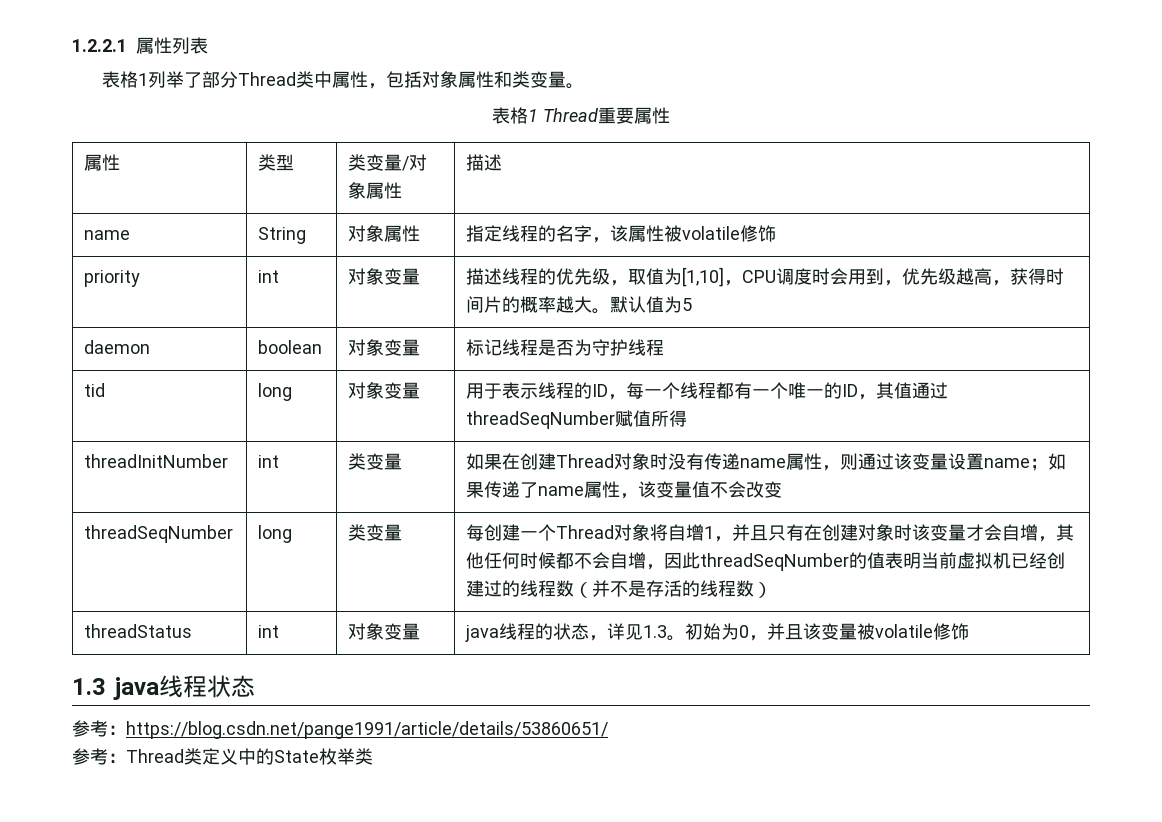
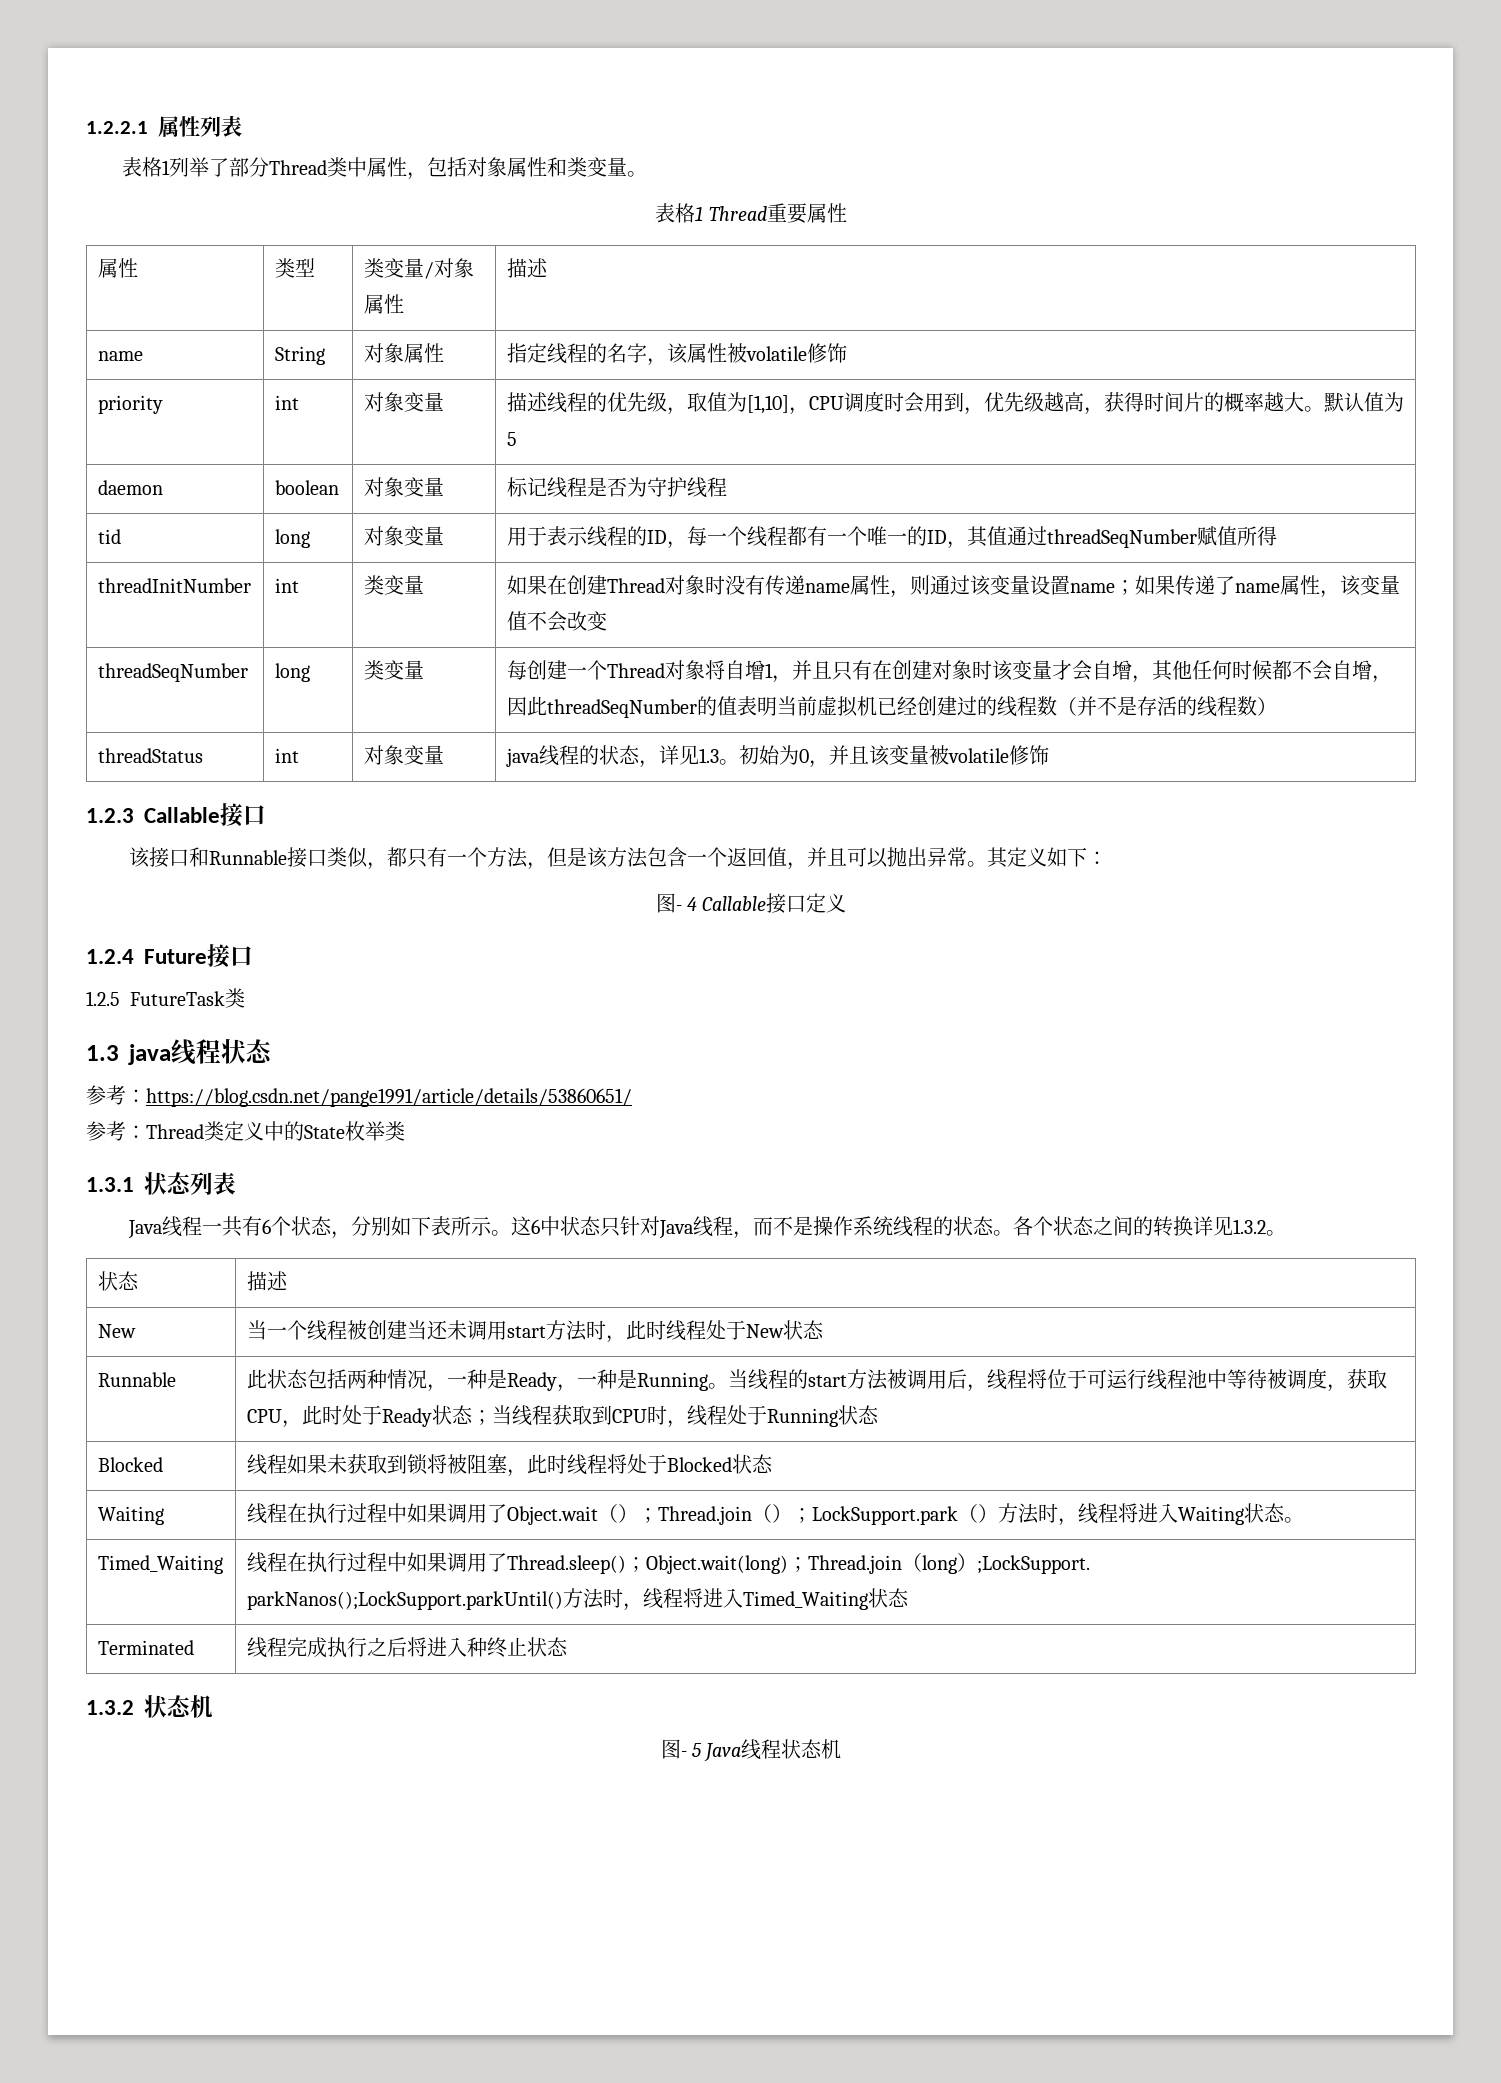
(970, 631) none -> [86,803,266,827] [128,847,1107,870] [655,893,847,914] [86,944,253,968] [86,988,245,1008] // 1.2.3 Callable接口 // 该接口和Runnable接口类似，都只有一个方法，但是该方法包含一个返回值，并且可以抛出异常。其定义如下： // 图- 4 Callable接口定义 // 1.2.4 Future接口 // 1.2.5 FutureTask类
(373, 756) none -> [86,1172,236,1195] [127,1216,1286,1239] [97,1271,139,1291] [246,1271,288,1291] [97,1324,136,1338] [246,1320,824,1343] [97,1372,176,1387] [246,1368,1387,1392] [246,1405,879,1428] [97,1457,163,1472] [246,1454,773,1477] [97,1506,164,1525] [246,1503,1304,1526] [97,1555,223,1574] [246,1552,1090,1574] [246,1588,909,1611] [97,1640,194,1655] [246,1637,568,1658] [86,1695,213,1718] [660,1739,842,1762] // 1.3.1状态列表 // Java线程一共有6个状态，分别如下表所示。这6中状态只针对Java线程，而不是操作系统线程的状态。各个状态之间的转换详见1.3.2。 // 状态 | 描述 // New | 当一个线程被创建当还未调用start方法时，此时线程处于New状态 // Runnable | 此状态包括两种情况，一种是Ready，一种是Running。当线程的start方法被调用后，线程将位于可运行线程池中等待被调度，获取CPU，此时处于Ready状态；当线程获取到CPU时，线程处于Running状态 // Blocked | 线程如果未获取到锁将被阻塞，此时线程将处于Blocked状态 // Waiting | 线程在执行过程中如果调用了Object.wait（）；Thread.join（）；LockSupport.park（）方法时，线程将进入Waiting状态。 // Timed_Waiting | 线程在执行过程中如果调用了Thread.sleep()；Object.wait(long)；Thread.join（long）;LockSupport. parkNanos();LockSupport.parkUntil()方法时，线程将进入Timed_Waiting状态 // Terminated | 线程完成执行之后将进入种终止状态 // 1.3.2状态机 // 图- 5 Java线程状态机

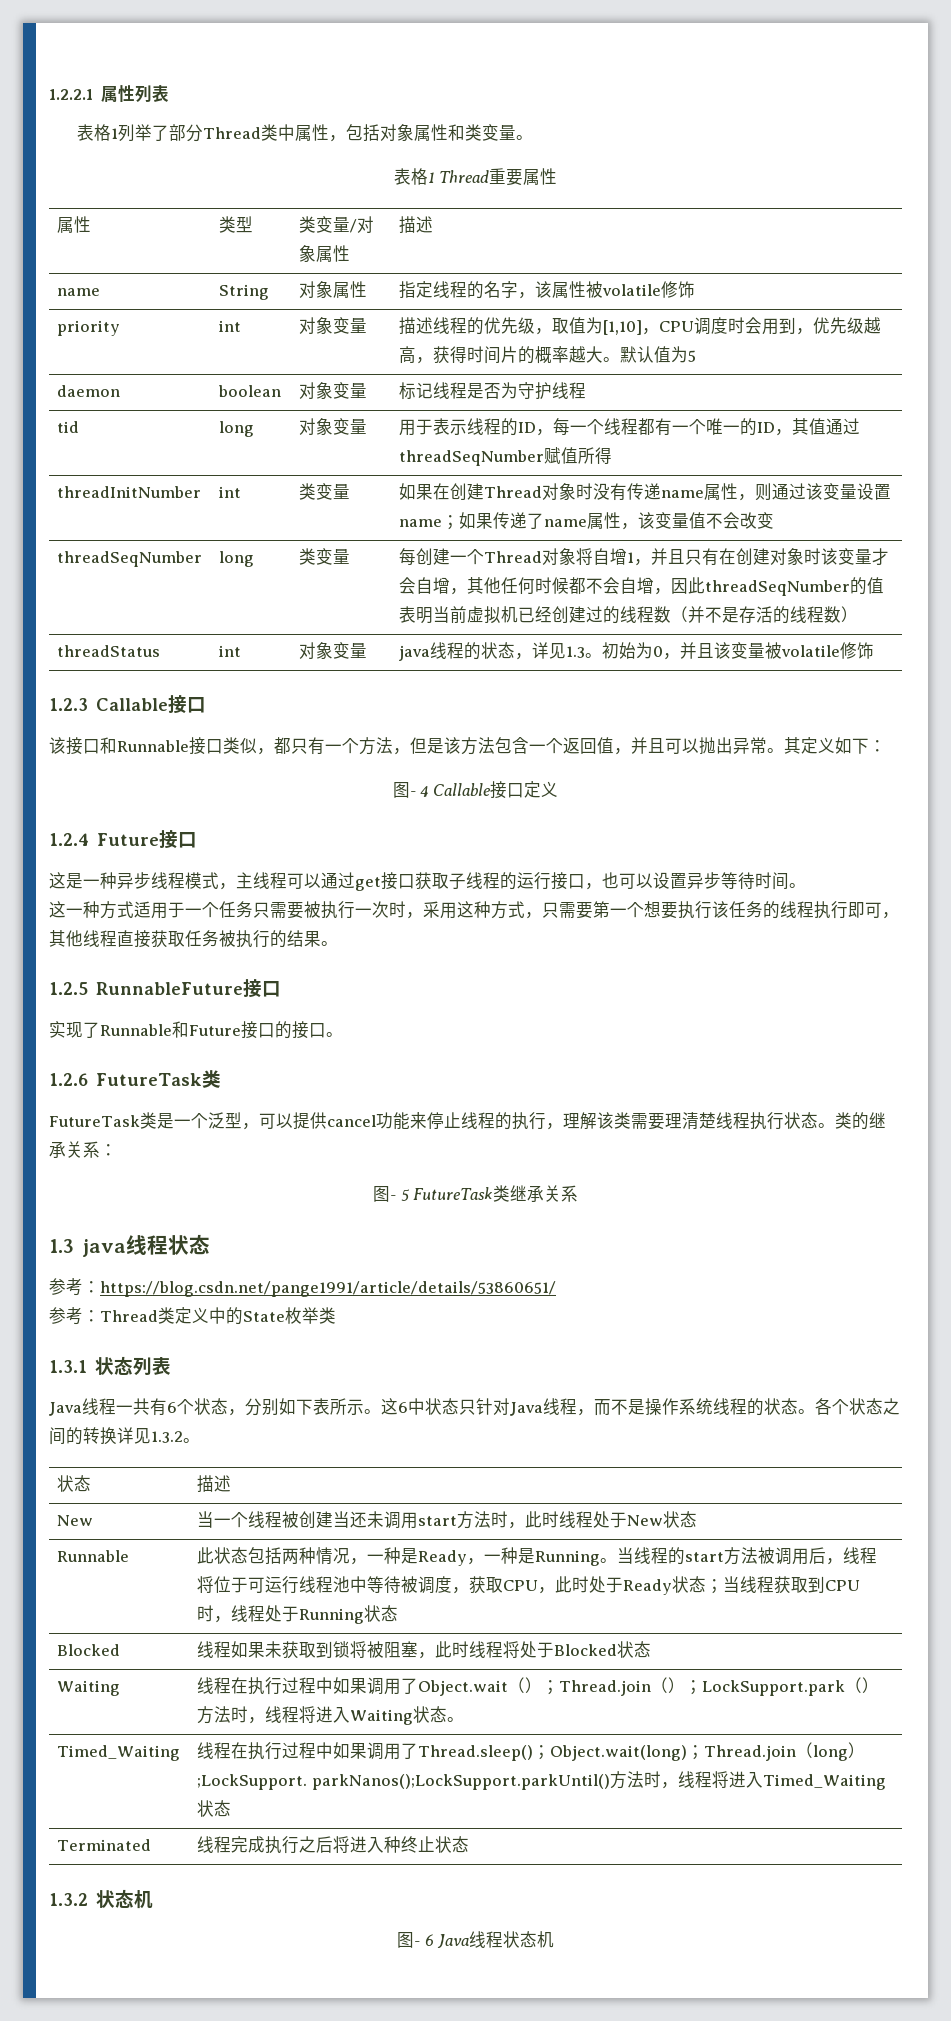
[86,988,245,1008] 1.2.5 FutureTask类 -> [49,872,806,891] [49,901,899,919] [49,930,338,948] [49,979,282,998] [49,1021,343,1039] [49,1070,222,1088] [49,1112,886,1130] [49,1141,117,1158] [373,1185,578,1202] 这是一种异步线程模式，主线程可以通过get接口获取子线程的运行接口，也可以设置异步等待时间。 // 这一种方式适用于一个任务只需要被执行一次时，采用这种方式，只需要第一个想要执行该任务的线程执行即可，其他线程直接获取任务被执行的结果。 // 1.2.5 RunnableFuture接口 // 实现了Runnable和Future接口的接口。 // 1.2.6 FutureTask类 // FutureTask类是一个泛型，可以提供cancel功能来停止线程的执行，理解该类需要理清楚线程执行状态。类的继承关系： // 图- 5 FutureTask类继承关系
[692,1743,702,1757] 5 -> [424,1934,434,1946] 6

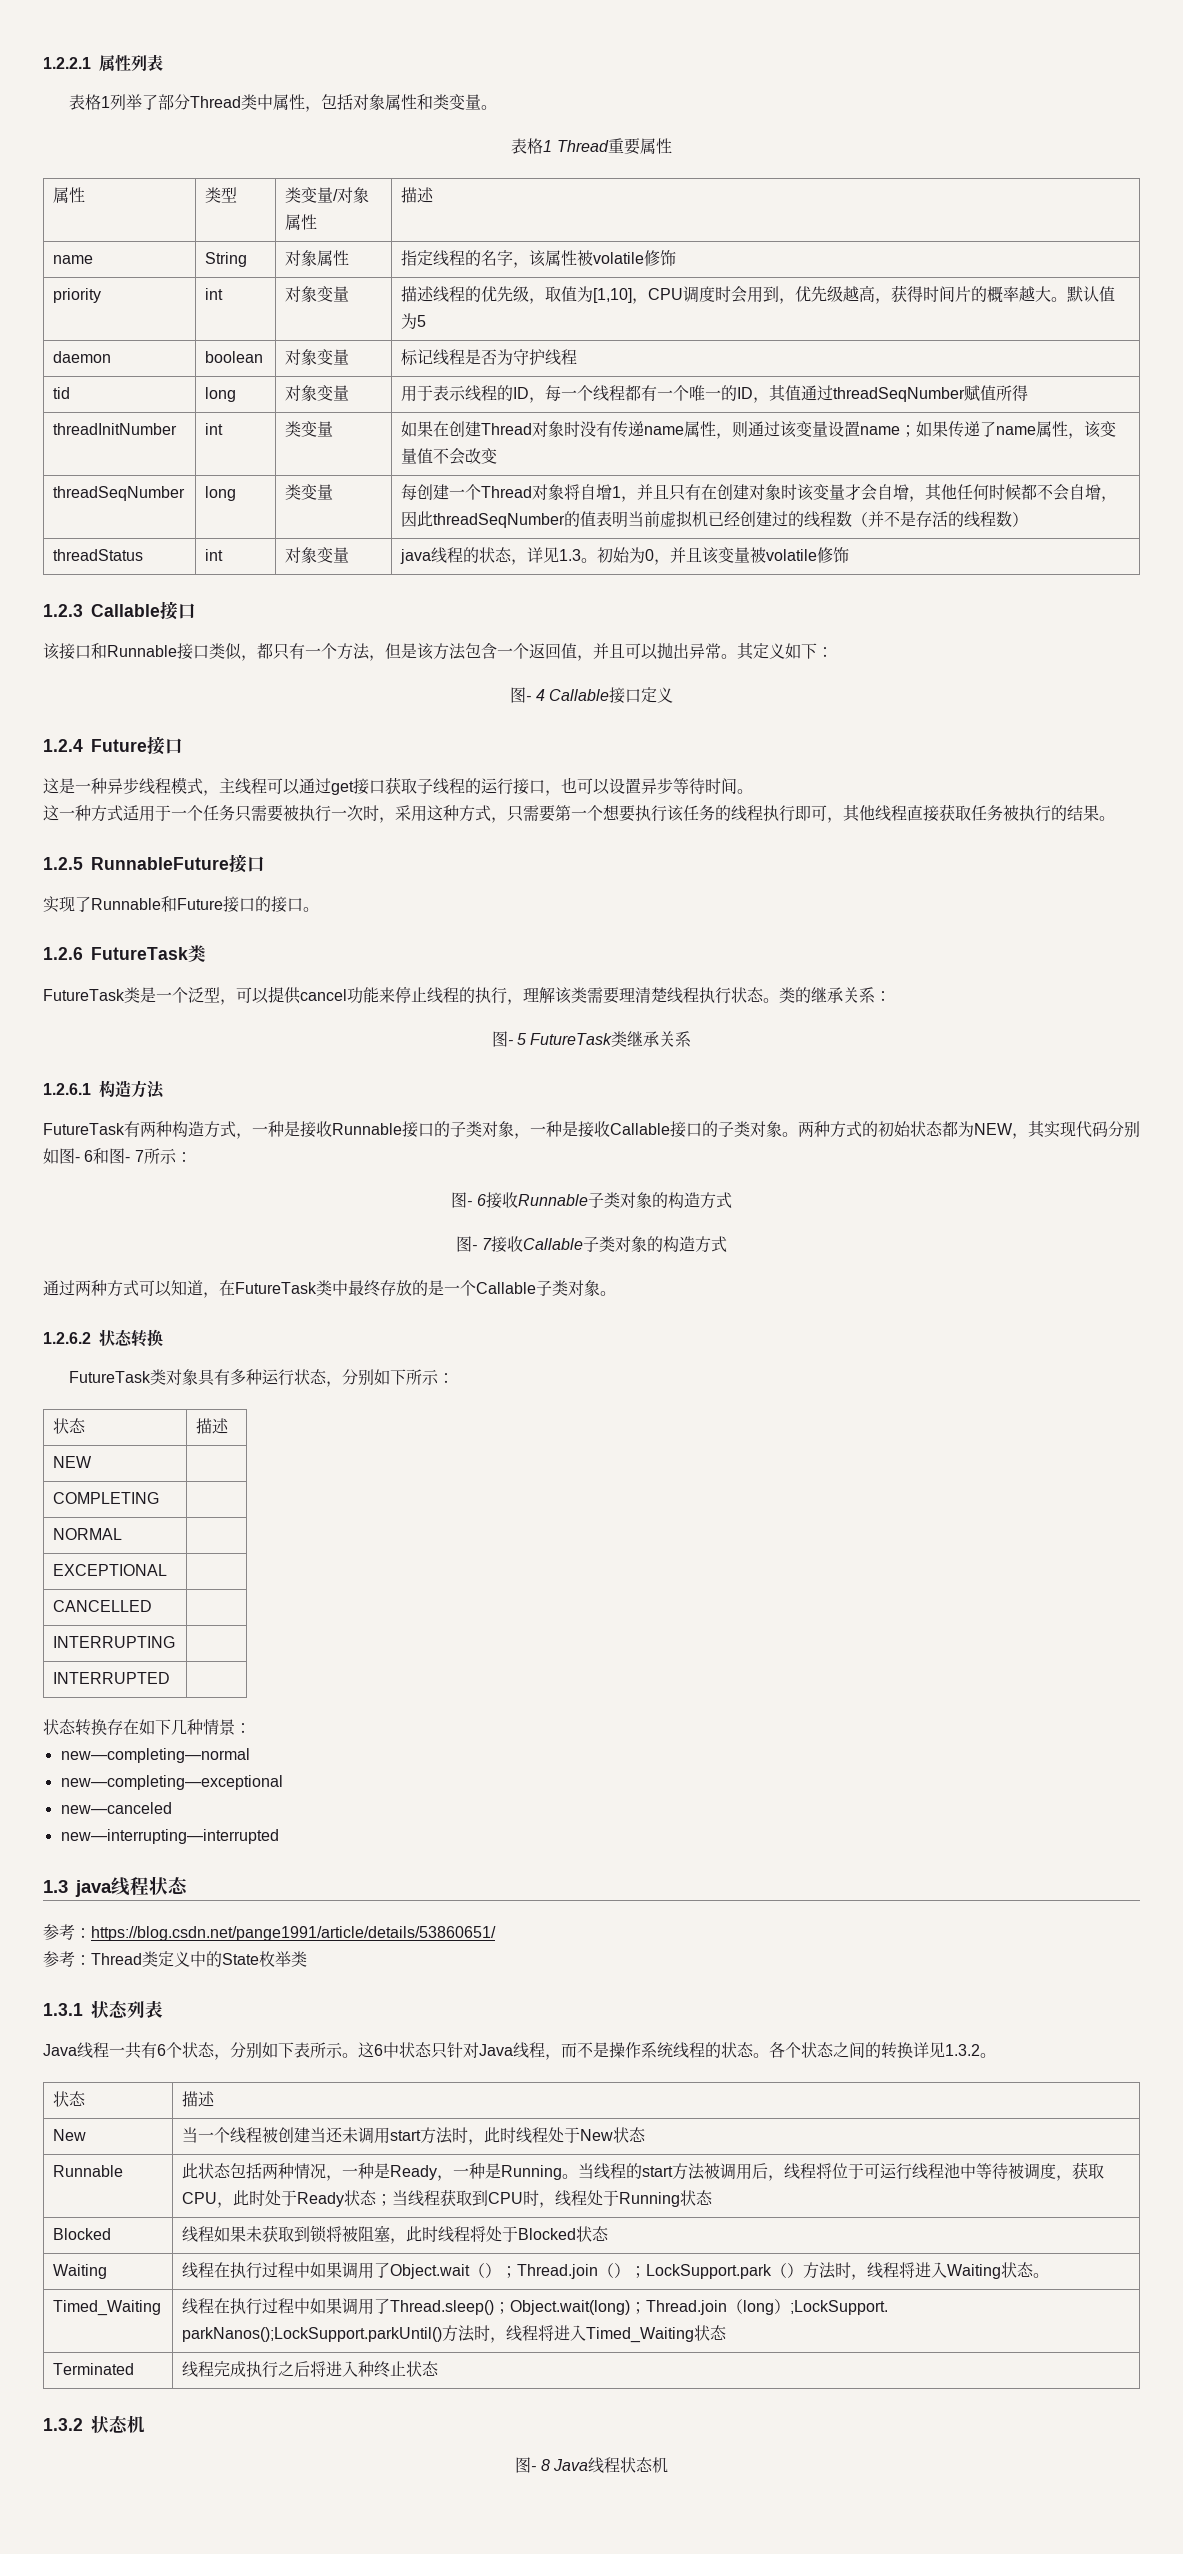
(578, 1193) none -> [43,1080,165,1099] [43,1121,1140,1139] [43,1148,192,1164] [451,1192,732,1209] [456,1236,727,1253] [43,1280,616,1298] [43,1329,163,1347] [69,1369,455,1387] [53,1418,87,1434] [196,1418,230,1434] [53,1456,93,1468] [53,1492,160,1504] [53,1528,123,1540] [53,1564,168,1576] [53,1600,153,1612] [53,1636,176,1648] [53,1672,171,1684] [43,1719,251,1736] [60,1748,250,1763] [60,1775,283,1790] [60,1802,172,1814] [60,1829,279,1844] // 1.2.6.1构造方法 // FutureTask有两种构造方式，一种是接收Runnable接口的子类对象，一种是接收Callable接口的子类对象。两种方式的初始状态都为NEW，其实现代码分别如图- 6和图- 7所示： // 图- 6接收Runnable子类对象的构造方式 // 图- 7接收Callable子类对象的构造方式 // 通过两种方式可以知道，在FutureTask类中最终存放的是一个Callable子类对象。 // 1.2.6.2状态转换 // FutureTask类对象具有多种运行状态，分别如下所示： // 状态 | 描述 // NEW | // COMPLETING | // NORMAL | // EXCEPTIONAL | // CANCELLED | // INTERRUPTING | // INTERRUPTED | // 状态转换存在如下几种情景： // new—completing—normal // new—completing—exceptional // new—canceled // new—interrupting—interrupted
[424,1934,434,1946] 6 -> [540,2459,550,2471] 8

